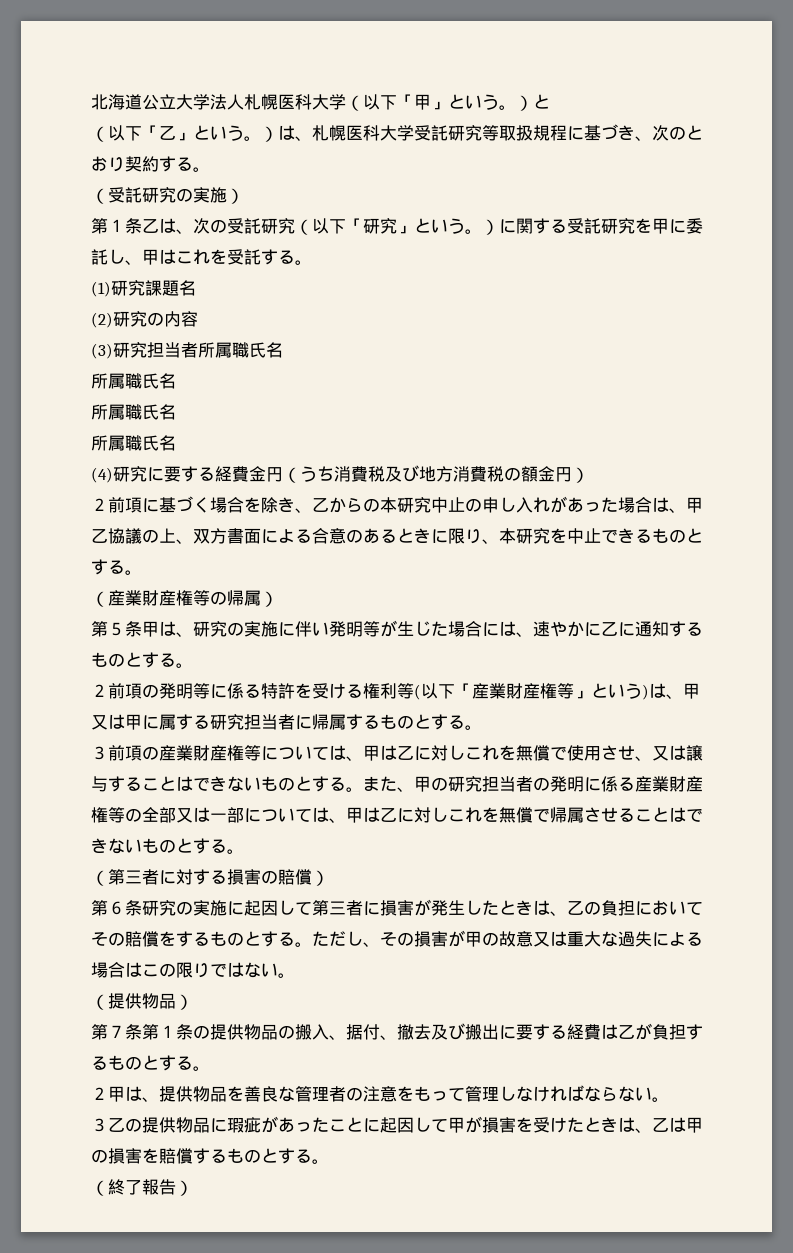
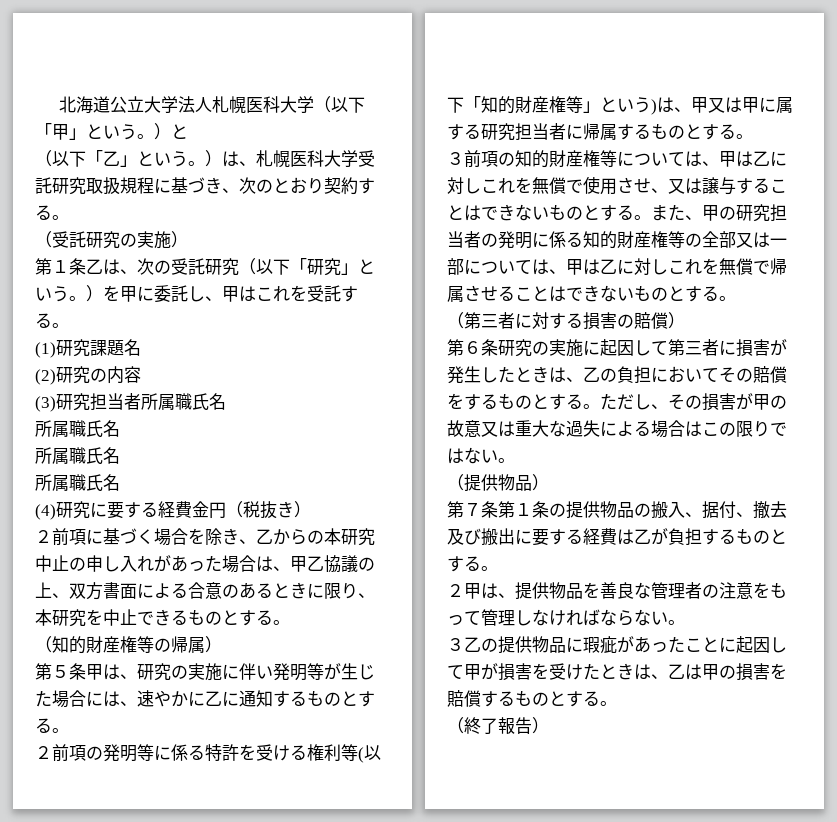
[482,125,499,141] 等 -> (86, 186) none
[499,218,635,234] に関する受託研究 -> (103, 293) none
[300,465,572,482] うち消費税及び地方消費税の額金円 -> [243,501,294,519] 税抜き
[108,590,142,606] 産業 -> [52,636,86,654] 知的
[472,683,506,699] 産業 -> [481,96,515,114] 知的
[159,745,193,761] 産業 -> [515,150,549,168] 知的
[635,776,669,792] 産業 -> [583,231,617,249] 知的

